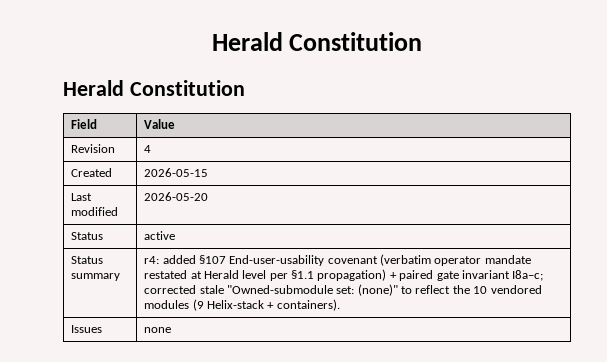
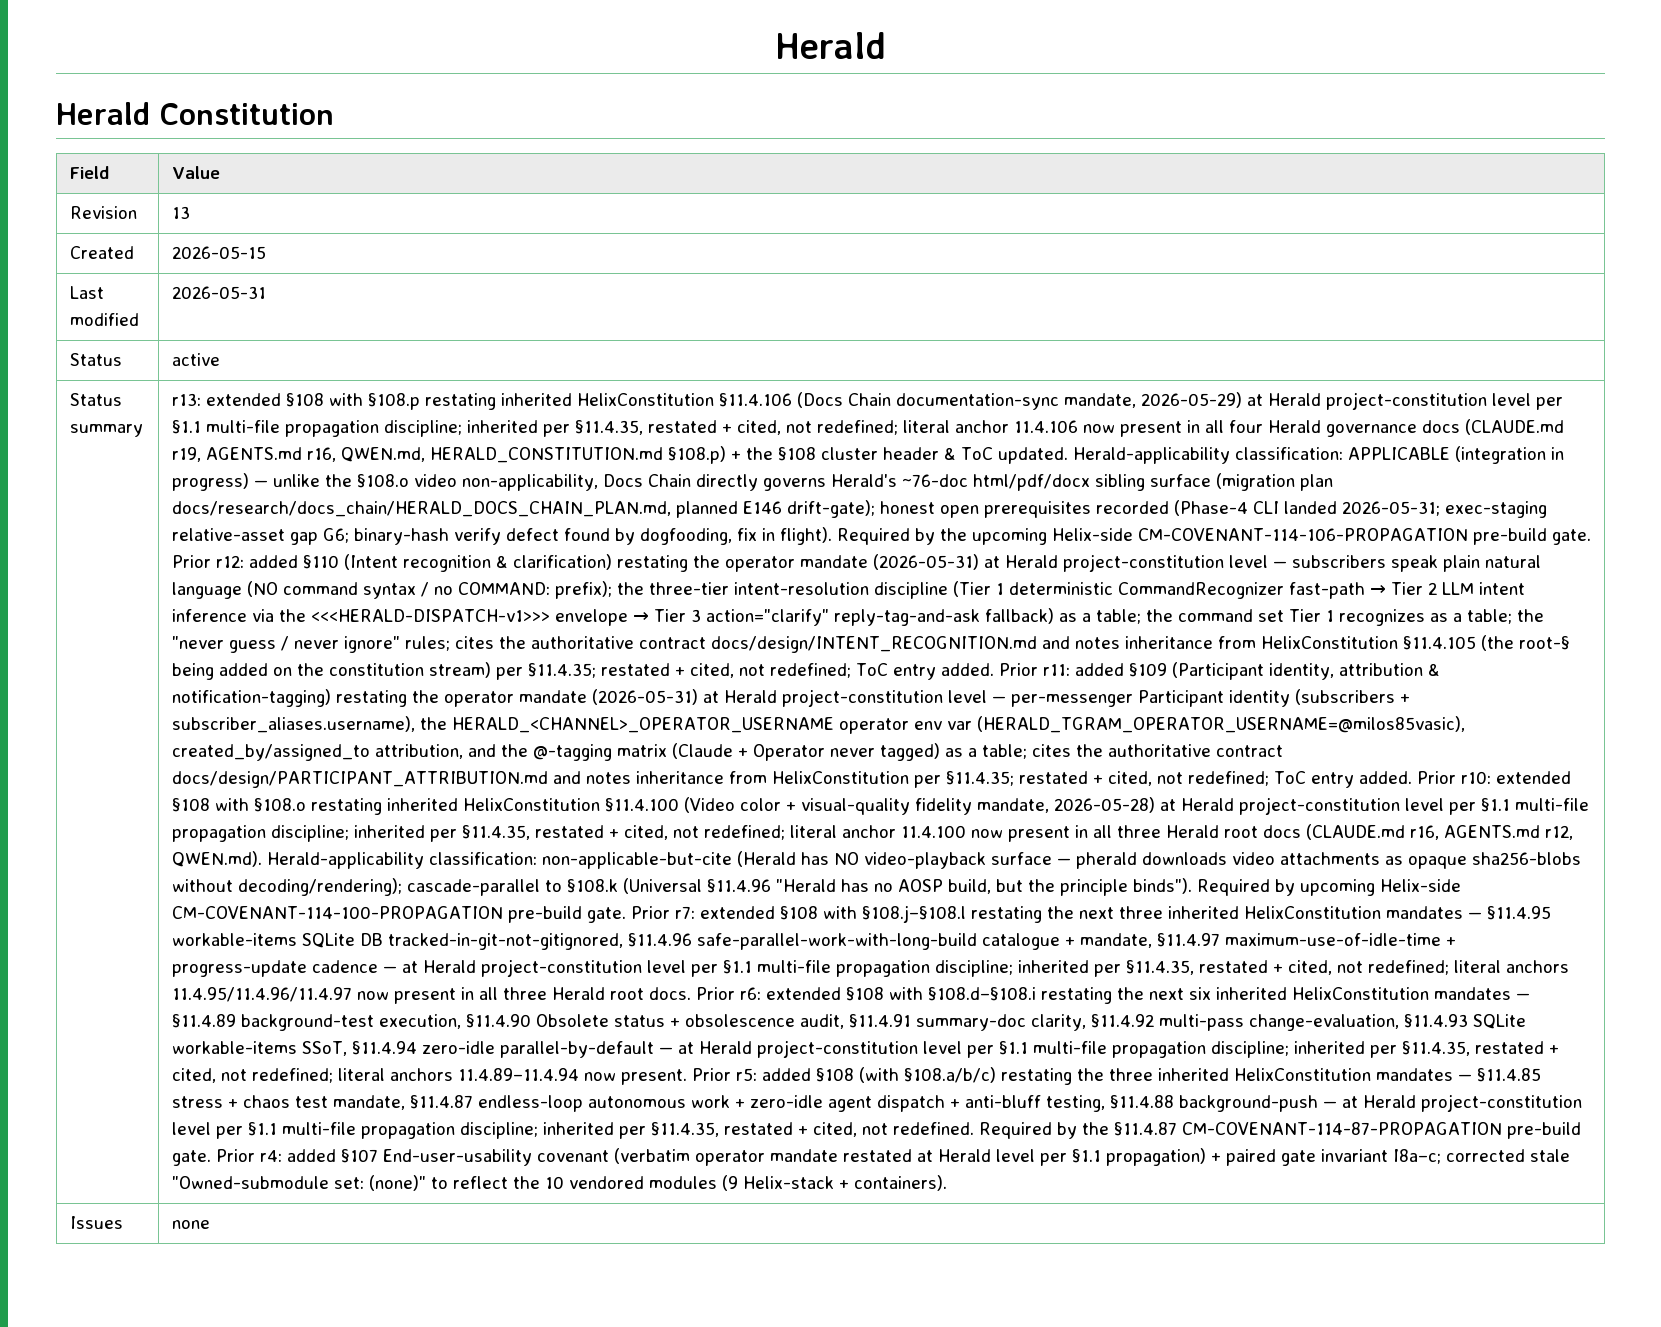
[211,32,423,51] Herald Constitution -> [775,32,886,59] Herald
[144,145,152,153] 4 -> [171,206,190,219] 13
[144,192,209,201] 2026-05-20 -> [171,286,266,299] 2026-05-31
(121, 277) none -> [171,392,1563,410] [171,419,1564,437] [171,446,1564,464] [171,473,1333,491] [171,500,1547,518] [171,527,1591,545] [171,554,1541,572] [171,581,1525,599] [171,608,1544,626] [171,635,1570,653] [171,662,1440,680] [171,689,1410,707] [171,716,1465,734] [171,743,1283,761] [171,771,1571,788] [171,797,1589,815] [171,824,1573,842] [171,851,1581,869] [171,878,1461,896] [171,905,1551,923] [171,933,1456,950] [171,959,1569,977] [171,987,1530,1004] [171,1014,1526,1031] [171,1040,1559,1058] [171,1067,1541,1085] [171,1094,1582,1112] [171,1122,1581,1139] [171,1149,255,1166] r13: extended §108 with §108.p restating inherited HelixConstitution §11.4.106 (Docs Chain documentation-sync mandate, 2026-05-29) at Herald project-constitution level per §1.1 multi-file propagation discipline; inherited per §11.4.35, restated + cited, not redefined; literal anchor 11.4.106 now present in all four Herald governance docs (CLAUDE.md r19, AGENTS.md r16, QWEN.md, HERALD_CONSTITUTION.md §108.p) + the §108 cluster header & ToC updated. Herald-applicability classification: APPLICABLE (integration in progress) — unlike the §108.o video non-applicability, Docs Chain directly governs Herald's ~76-doc html/pdf/docx sibling surface (migration plan docs/research/docs_chain/HERALD_DOCS_CHAIN_PLAN.md, planned E146 drift-gate); honest open prerequisites recorded (Phase-4 CLI landed 2026-05-31; exec-staging relative-asset gap G6; binary-hash verify defect found by dogfooding, fix in flight). Required by the upcoming Helix-side CM-COVENANT-114-106-PROPAGATION pre-build gate. Prior r12: added §110 (Intent recognition & clarification) restating the operator mandate (2026-05-31) at Herald project-constitution level — subscribers speak plain natural language (NO command syntax / no COMMAND: prefix); the three-tier intent-resolution discipline (Tier 1 deterministic CommandRecognizer fast-path → Tier 2 LLM intent inference via the <<<HERALD-DISPATCH-v1>>> envelope → Tier 3 action="clarify" reply-tag-and-ask fallback) as a table; the command set Tier 1 recognizes as a table; the "never guess / never ignore" rules; cites the authoritative contract docs/design/INTENT_RECOGNITION.md and notes inheritance from HelixConstitution §11.4.105 (the root-§ being added on the constitution stream) per §11.4.35; restated + cited, not redefined; ToC entry added. Prior r11: added §109 (Participant identity, attribution & notification-tagging) restating the operator mandate (2026-05-31) at Herald project-constitution level — per-messenger Participant identity (subscribers + subscriber_aliases.username), the HERALD_<CHANNEL>_OPERATOR_USERNAME operator env var (HERALD_TGRAM_OPERATOR_USERNAME=@milos85vasic), created_by/assigned_to attribution, and the @-tagging matrix (Claude + Operator never tagged) as a table; cites the authoritative contract docs/design/PARTICIPANT_ATTRIBUTION.md and notes inheritance from HelixConstitution per §11.4.35; restated + cited, not redefined; ToC entry added. Prior r10: extended §108 with §108.o restating inherited HelixConstitution §11.4.100 (Video color + visual-quality fidelity mandate, 2026-05-28) at Herald project-constitution level per §1.1 multi-file propagation discipline; inherited per §11.4.35, restated + cited, not redefined; literal anchor 11.4.100 now present in all three Herald root docs (CLAUDE.md r16, AGENTS.md r12, QWEN.md). Herald-applicability classification: non-applicable-but-cite (Herald has NO video-playback surface — pherald downloads video attachments as opaque sha256-blobs without decoding/rendering); cascade-parallel to §108.k (Universal §11.4.96 "Herald has no AOSP build, but the principle binds"). Required by upcoming Helix-side CM-COVENANT-114-100-PROPAGATION pre-build gate. Prior r7: extended §108 with §108.j–§108.l restating the next three inherited HelixConstitution mandates — §11.4.95 workable-items SQLite DB tracked-in-git-not-gitignored, §11.4.96 safe-parallel-work-with-long-build catalogue + mandate, §11.4.97 maximum-use-of-idle-time + progress-update cadence — at Herald project-constitution level per §1.1 multi-file propagation discipline; inherited per §11.4.35, restated + cited, not redefined; literal anchors 11.4.95/11.4.96/11.4.97 now present in all three Herald root docs. Prior r6: extended §108 with §108.d–§108.i restating the next six inherited HelixConstitution mandates — §11.4.89 background-test execution, §11.4.90 Obsolete status + obsolescence audit, §11.4.91 summary-doc clarity, §11.4.92 multi-pass change-evaluation, §11.4.93 SQLite workable-items SSoT, §11.4.94 zero-idle parallel-by-default — at Herald project-constitution level per §1.1 multi-file propagation discipline; inherited per §11.4.35, restated + cited, not redefined; literal anchors 11.4.89–11.4.94 now present. Prior r5: added §108 (with §108.a/b/c) restating the three inherited HelixConstitution mandates — §11.4.85 stress + chaos test mandate, §11.4.87 endless-loop autonomous work + zero-idle agent dispatch + anti-bluff testing, §11.4.88 background-push — at Herald project-constitution level per §1.1 multi-file propagation discipline; inherited per §11.4.35, restated + cited, not redefined. Required by the §11.4.87 CM-COVENANT-114-87-PROPAGATION pre-build gate. Prior

